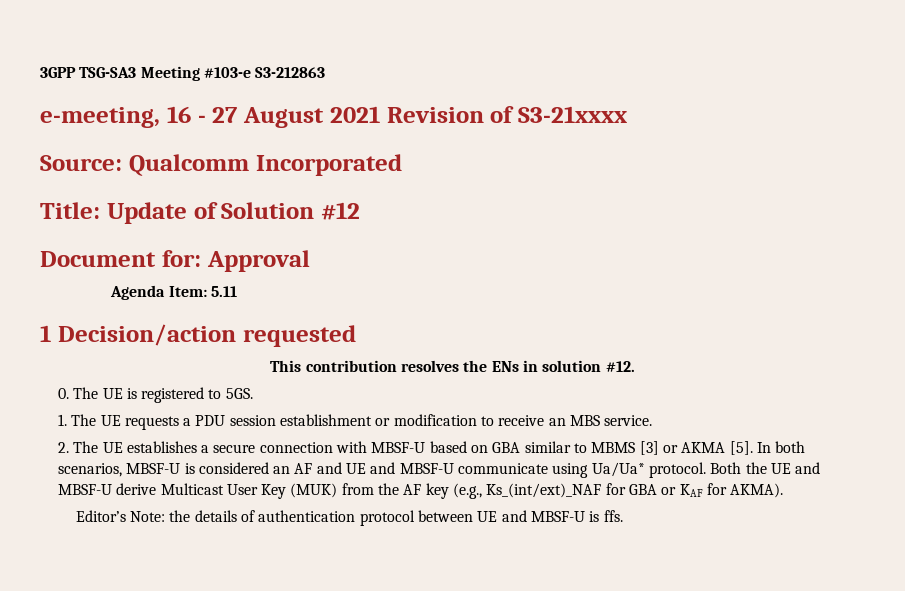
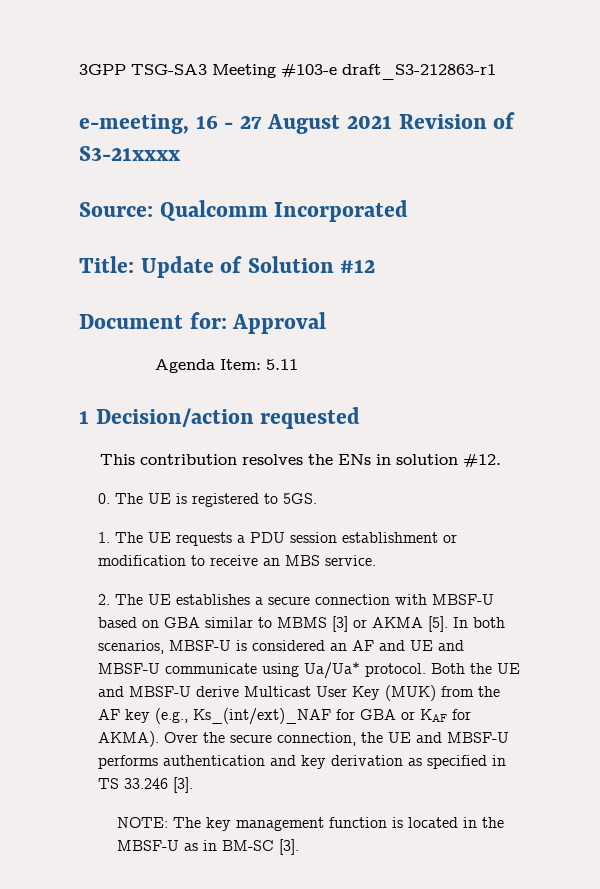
[255,67,326,78] S3-212863 -> [342,64,496,80] draft_S3-212863-r1
[75,510,623,526] // Editor’s Note: the details of authentication protocol between UE and MBSF-U is ffs. -> [163,732,509,746] [97,755,506,769] [97,777,193,793] [116,817,504,831] [116,839,299,855] Over the secure connection, the UE and MBSF-U performs authentication and key derivation as specified in TS 33.246 [3]. // NOTE: The key management function is located in the MBSF-U as in BM-SC [3].

